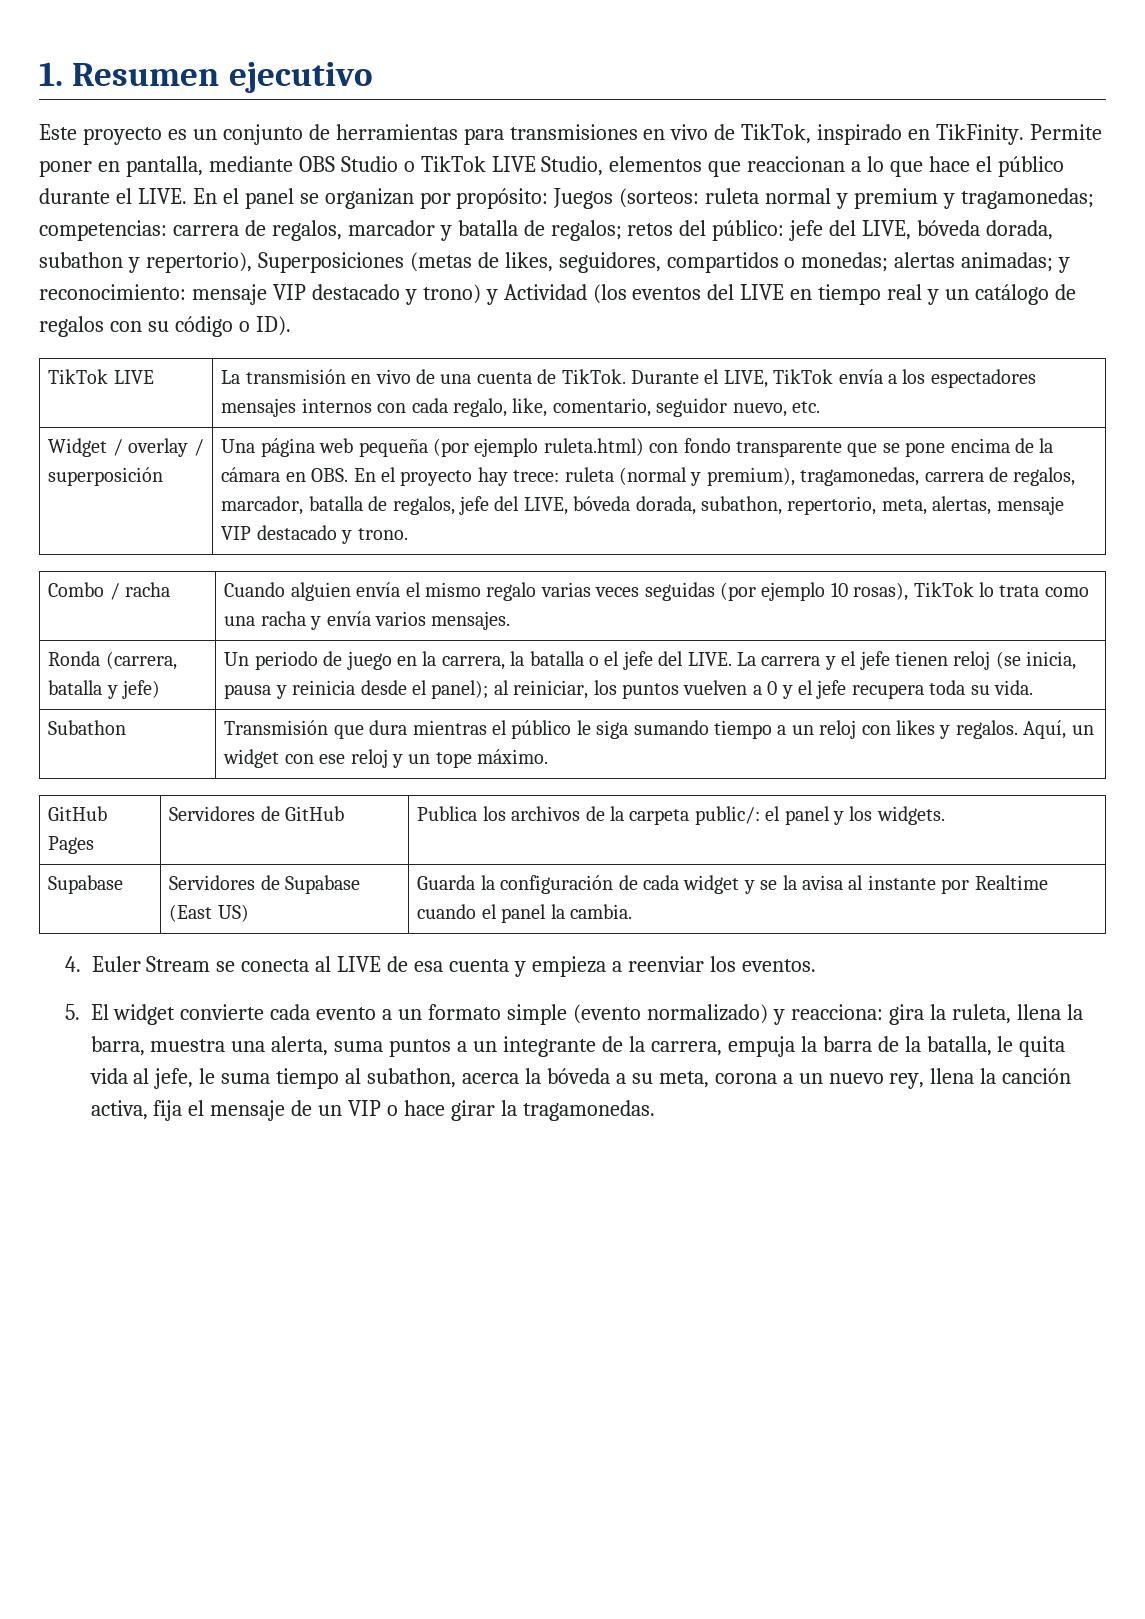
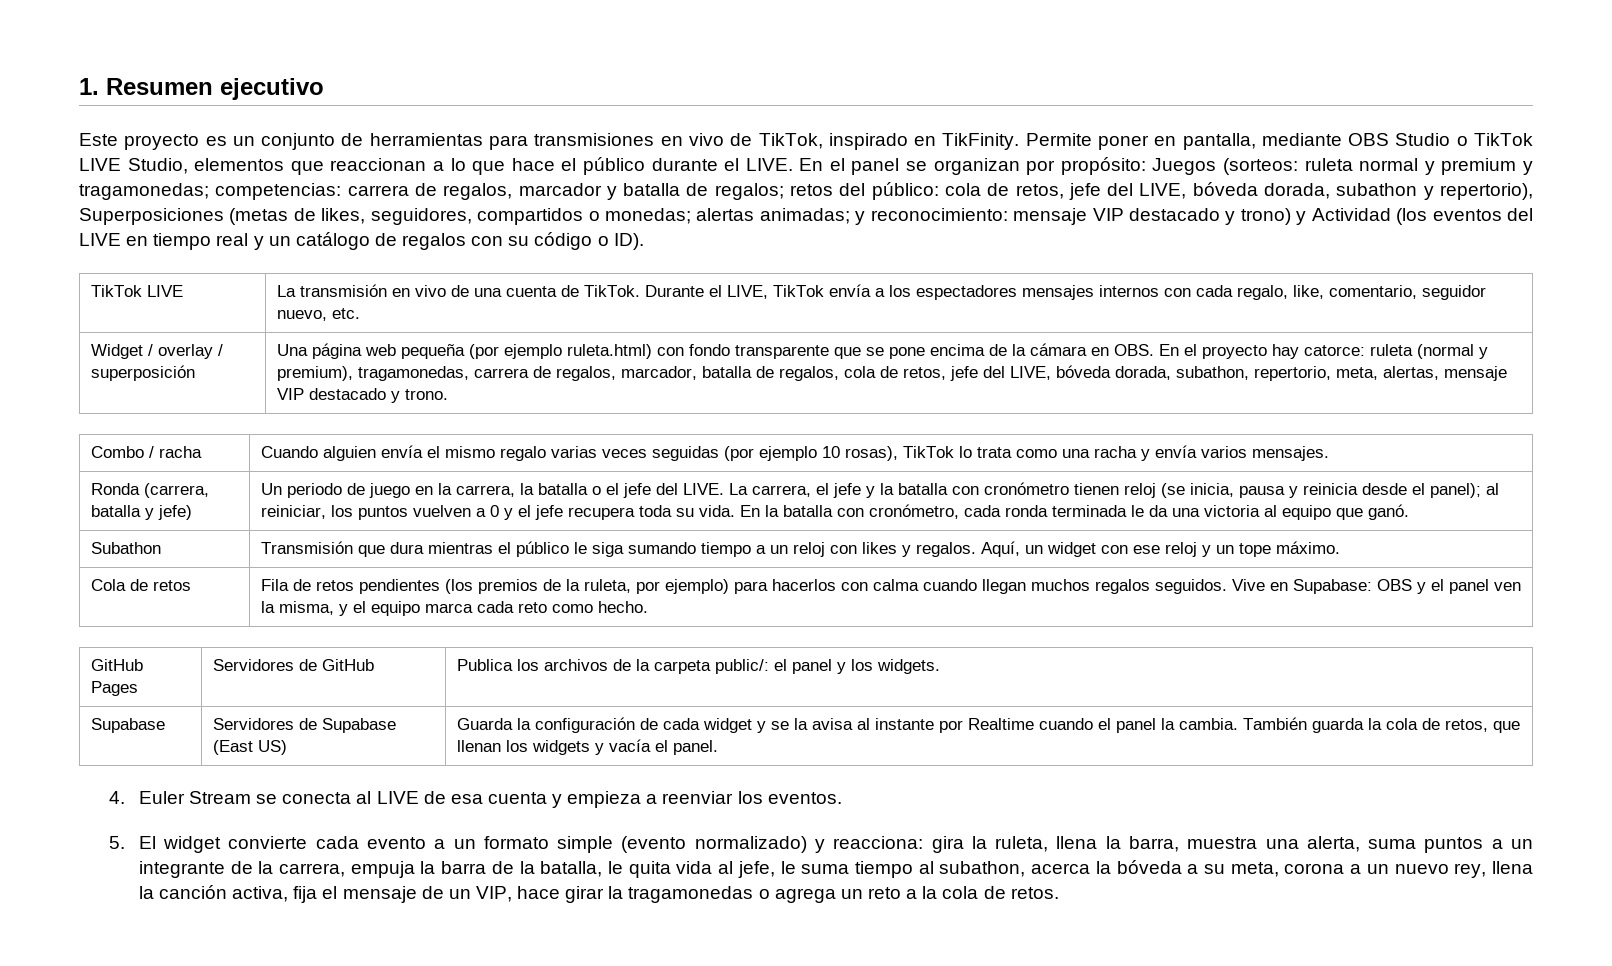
(785, 230) none -> [944,183,1064,199] cola de retos,
[513,470,560,482] trece: -> [1303,345,1365,356] catorce:
(455, 505) none -> [843,366,946,380] cola de retos,
[761,651,890,670] carrera y el jefe -> [751,482,1069,498] carrera, el jefe y la batalla con cronómetro
(1033, 687) none -> [739,504,1409,520] En la batalla con cronómetro, cada ronda terminada le da una victoria al equipo que ganó.
(549, 756) none -> [90,579,191,591] [260,579,1521,594] [260,601,648,616] // Cola de retos | Fila de retos pendientes (los premios de la ruleta, por ejemplo) para hacerlos con calma cuando llegan muchos regalos seguidos. Vive en Supabase: OBS y el panel ven la misma, y el equipo marca cada reto como hecho.
(632, 911) none -> [1242,717,1520,733] [456,739,718,755] También guarda la cola de retos, que llenan los widgets y vacía el panel.
[348,1100,399,1116] VIP o -> [475,886,512,902] VIP,
[522,1100,655,1121] tragamonedas. -> [628,886,1059,903] tragamonedas o agrega un reto a la cola de retos.

